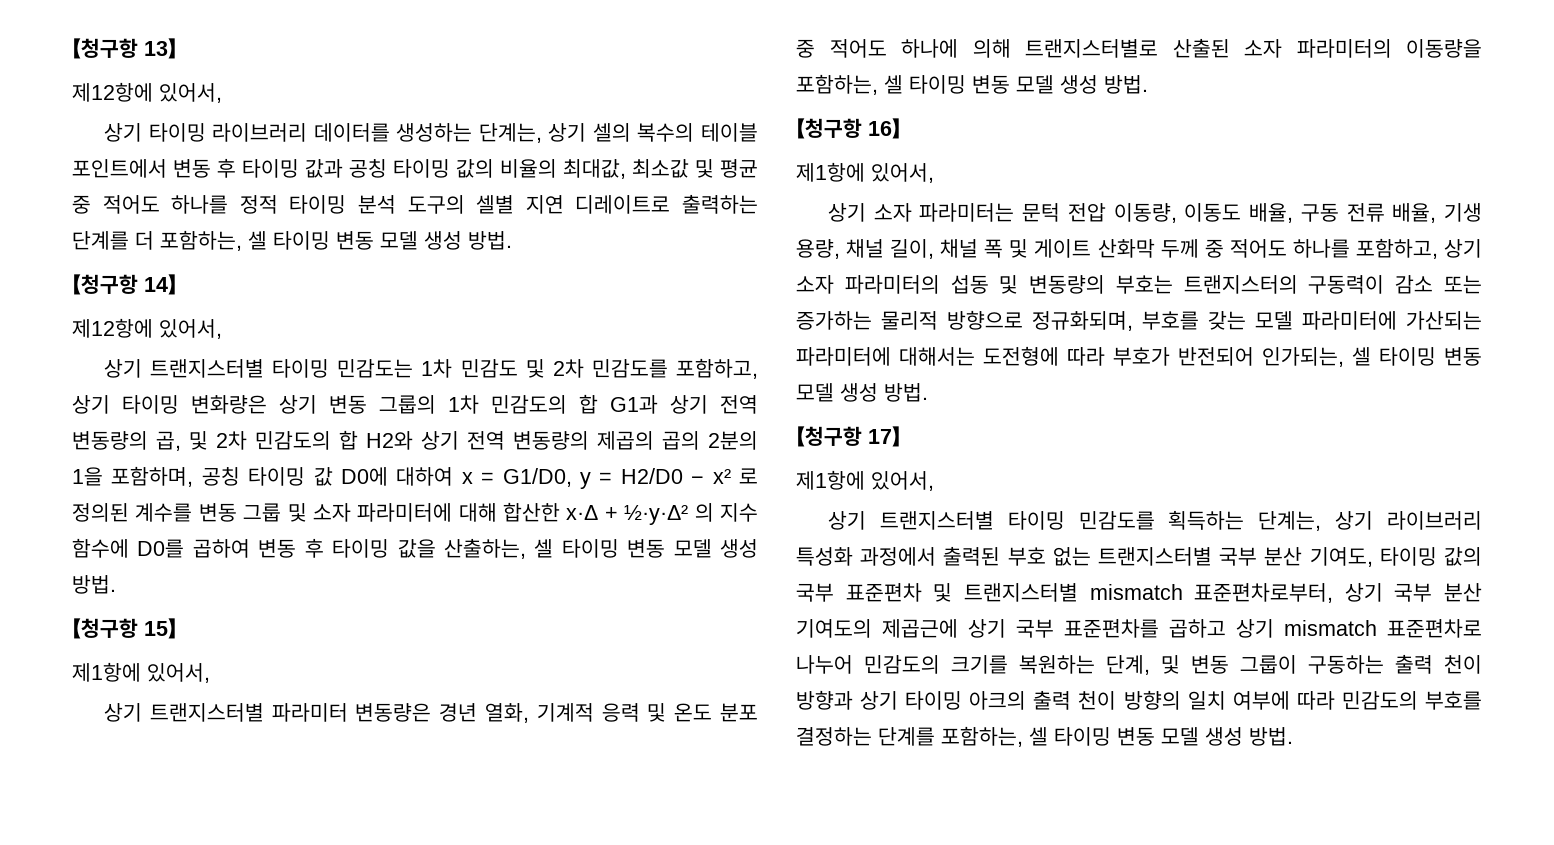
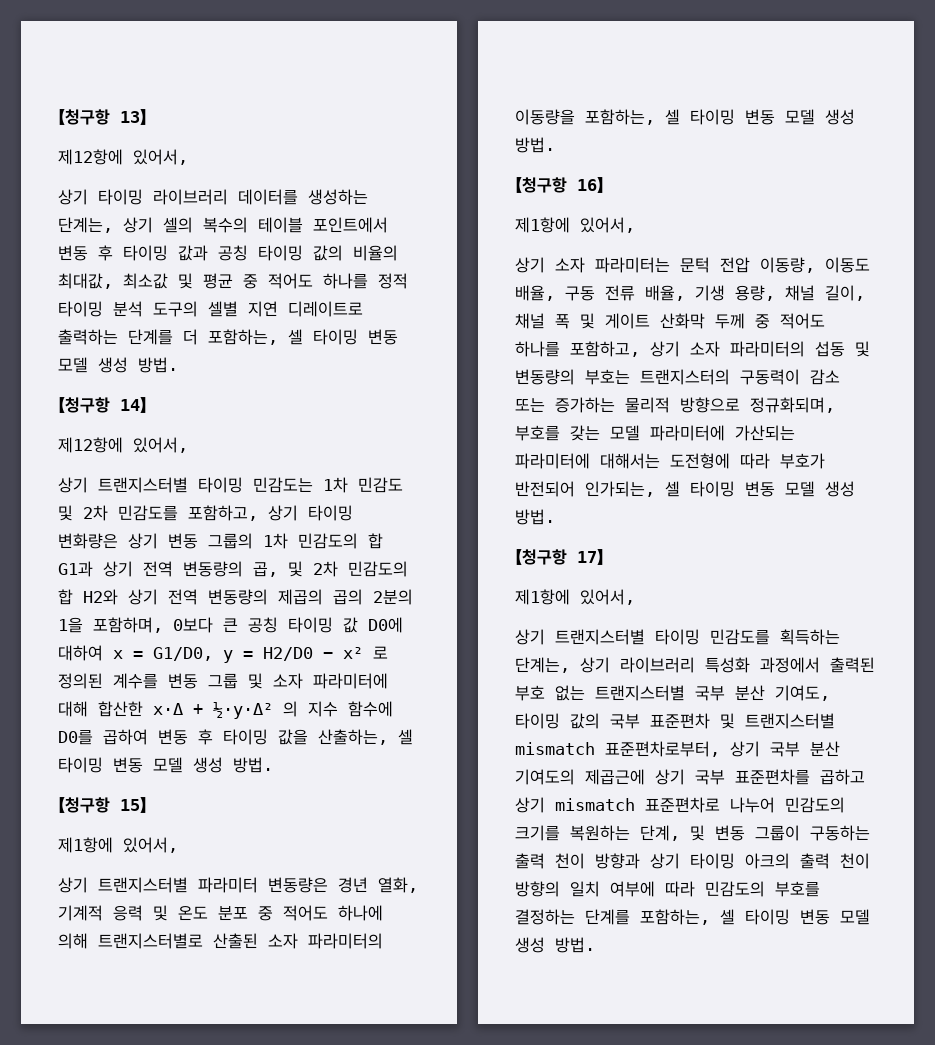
(194, 476) none -> [173,617,238,633] 0보다 큰

